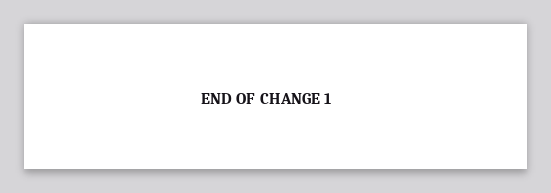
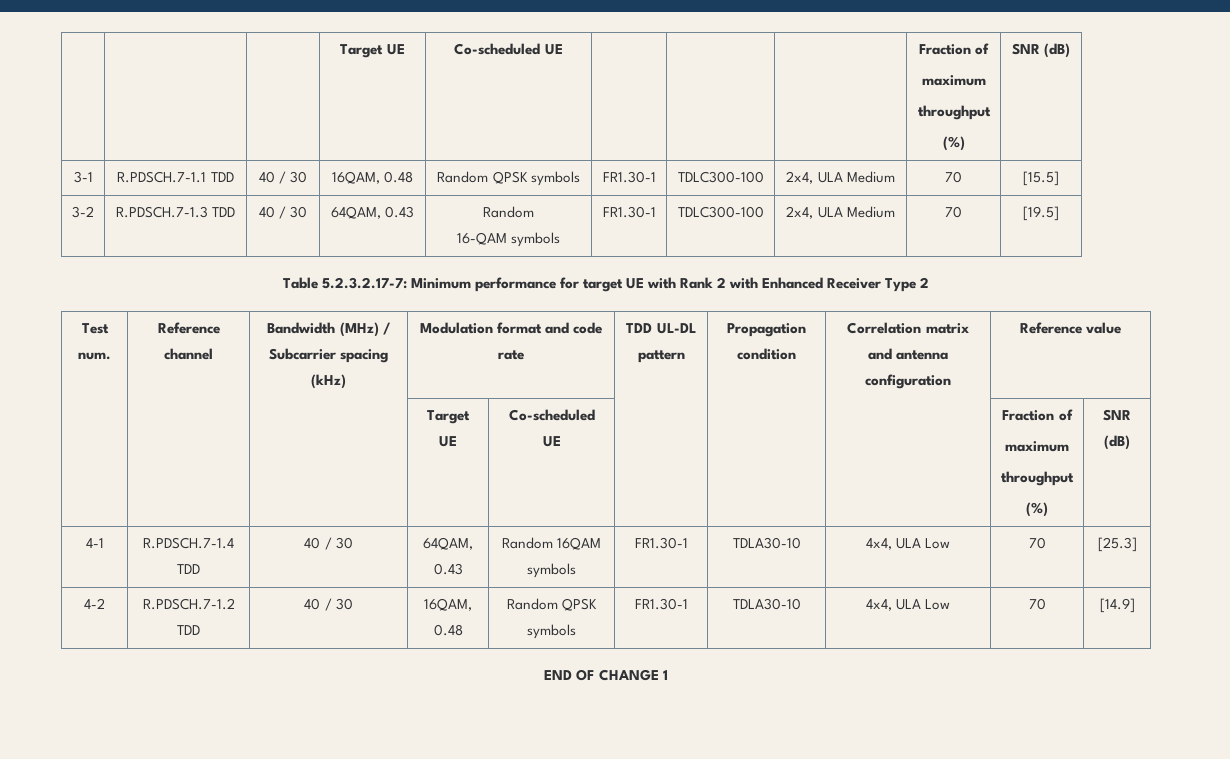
(201, 98) none -> [340,44,405,58] [454,43,563,55] [918,43,990,55] [921,75,986,86] [917,105,991,120] [942,136,965,151] [1011,43,1071,58] [73,171,93,183] [117,171,234,183] [258,171,308,184] [331,171,414,184] [437,171,580,186] [602,171,656,183] [677,171,764,183] [786,171,895,184] [945,171,962,183] [1023,171,1059,186] [72,206,94,218] [115,206,236,218] [258,206,308,219] [330,206,415,219] [483,206,534,218] [456,232,561,247] [602,206,656,218] [677,206,764,218] [786,206,895,219] [945,206,962,218] [1023,206,1059,221] [282,277,930,292] [81,323,109,334] [78,352,111,360] [157,322,220,334] [164,348,213,360] [267,322,390,337] [268,348,389,363] [311,374,346,389] [419,322,603,334] [498,350,524,360] [626,323,696,334] [637,350,685,363] [727,323,806,337] [737,348,796,360] [847,322,969,334] [867,348,949,360] [865,374,951,389] [1019,322,1122,334] [427,410,470,424] [439,436,457,447] [508,409,595,421] [542,436,561,447] [1002,409,1073,421] [1005,441,1069,452] [1001,471,1074,486] [1026,502,1048,517] [1103,409,1131,421] [1104,435,1130,450] [85,538,104,548] [143,537,234,549] [177,564,200,574] [304,537,353,550] [423,537,473,550] [433,563,463,575] [501,537,602,550] [527,563,576,578] [634,537,688,549] [732,537,801,549] [865,538,951,550] [1028,537,1046,549] [1097,537,1137,552] [84,598,105,609] [142,598,235,610] [177,625,200,635] [304,598,353,611] [424,598,472,611] [433,624,463,636] [506,598,598,611] [527,624,576,639] [634,598,688,610] [732,598,801,610] [865,599,951,611] [1028,598,1046,610] [1099,598,1135,613] | | | Target UE | Co-scheduled UE | | | | Fraction of // maximum // throughput // (%) | SNR (dB) // 3-1 | R.PDSCH.7-1.1 TDD | 40 / 30 | 16QAM, 0.48 | Random QPSK symbols | FR1.30-1 | TDLC300-100 | 2x4, ULA Medium | 70 | [15.5] // 3-2 | R.PDSCH.7-1.3 TDD | 40 / 30 | 64QAM, 0.43 | Random // 16-QAM symbols | FR1.30-1 | TDLC300-100 | 2x4, ULA Medium | 70 | [19.5] // Table 5.2.3.2.17-7: Minimum performance for target UE with Rank 2 with Enhanced Receiver Type 2 // Test num. | Reference channel | Bandwidth (MHz) / Subcarrier spacing (kHz) | Modulation format and code rate | TDD UL-DL pattern | Propagation condition | Correlation matrix and antenna configuration | Reference value // | | | Target UE | Co-scheduled UE | | | | Fraction of // maximum // throughput // (%) | SNR (dB) // 4-1 | R.PDSCH.7-1.4 TDD | 40 / 30 | 64QAM, 0.43 | Random 16QAM symbols | FR1.30-1 | TDLA30-10 | 4x4, ULA Low | 70 | [25.3] // 4-2 | R.PDSCH.7-1.2 TDD | 40 / 30 | 16QAM, 0.48 | Random QPSK symbols | FR1.30-1 | TDLA30-10 | 4x4, ULA Low | 70 | [14.9] //

